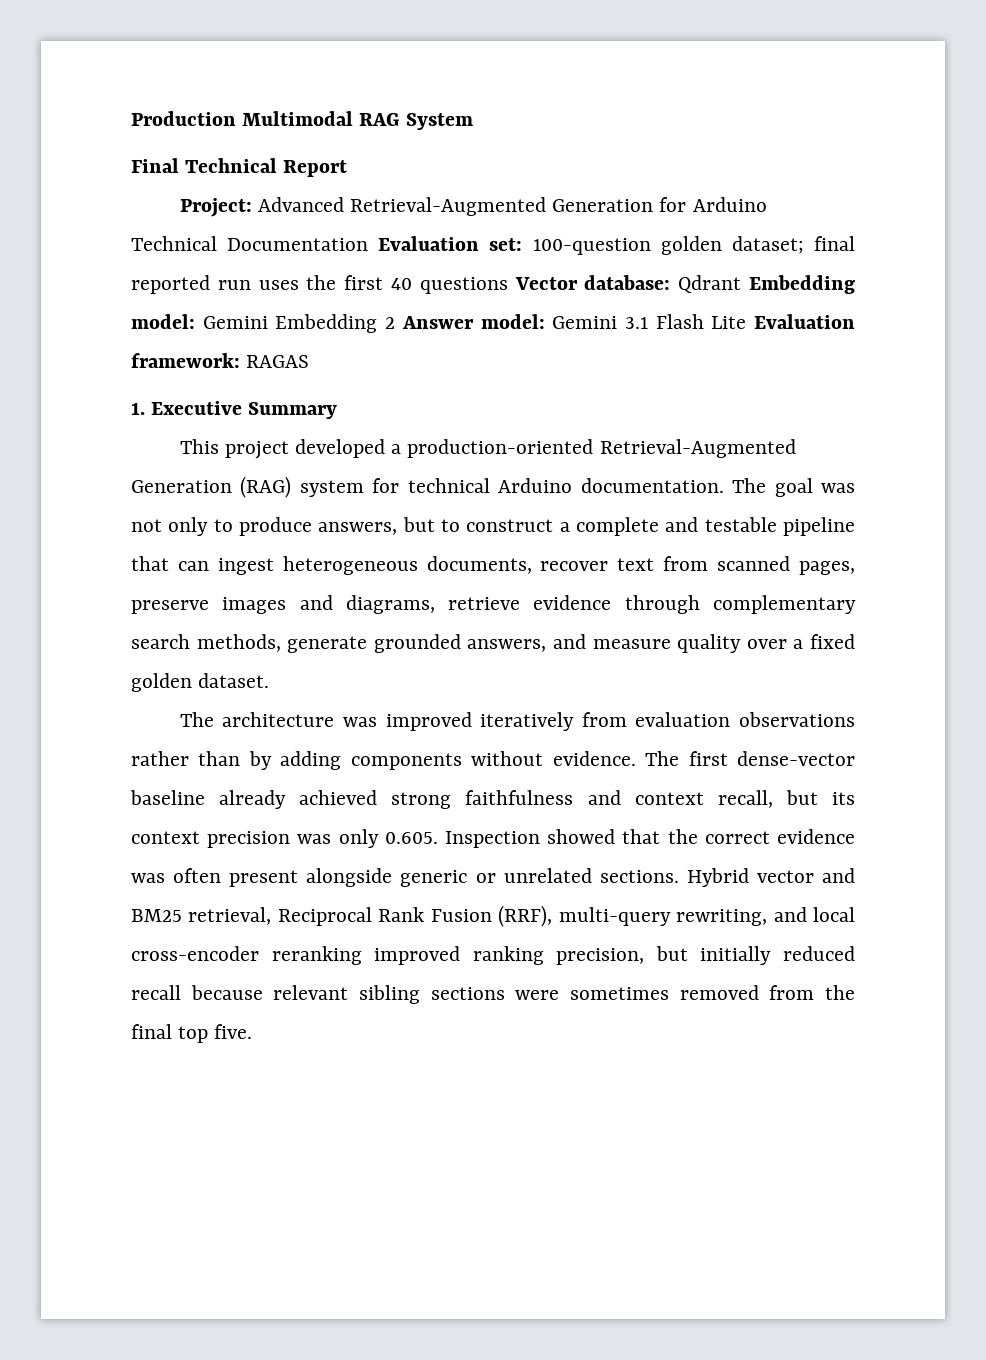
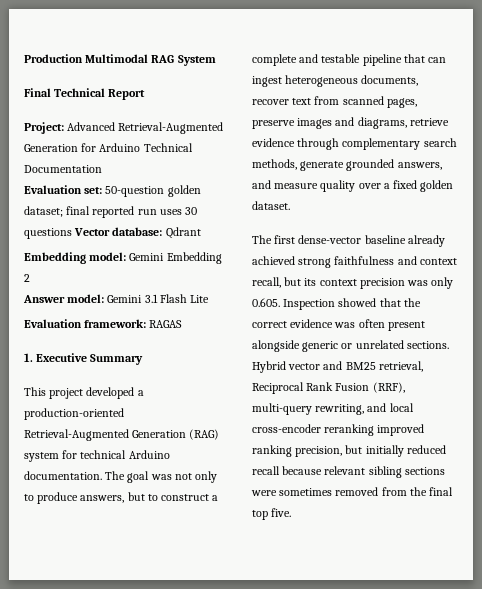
(369, 244) none -> (102, 169) //
[532,238,651,255] 100-question -> [105,186,165,197] 50-question
[306,275,412,290] the first 40 -> [185,207,198,215] 30
(742, 284) none -> (201, 233) //
(396, 323) none -> (30, 278) //
(747, 322) none -> (210, 299) //
[222,712,855,731] [131,751,680,770] architecture was improved iteratively from evaluation observations rather than by adding components without evidence. The -> (272, 239) none

